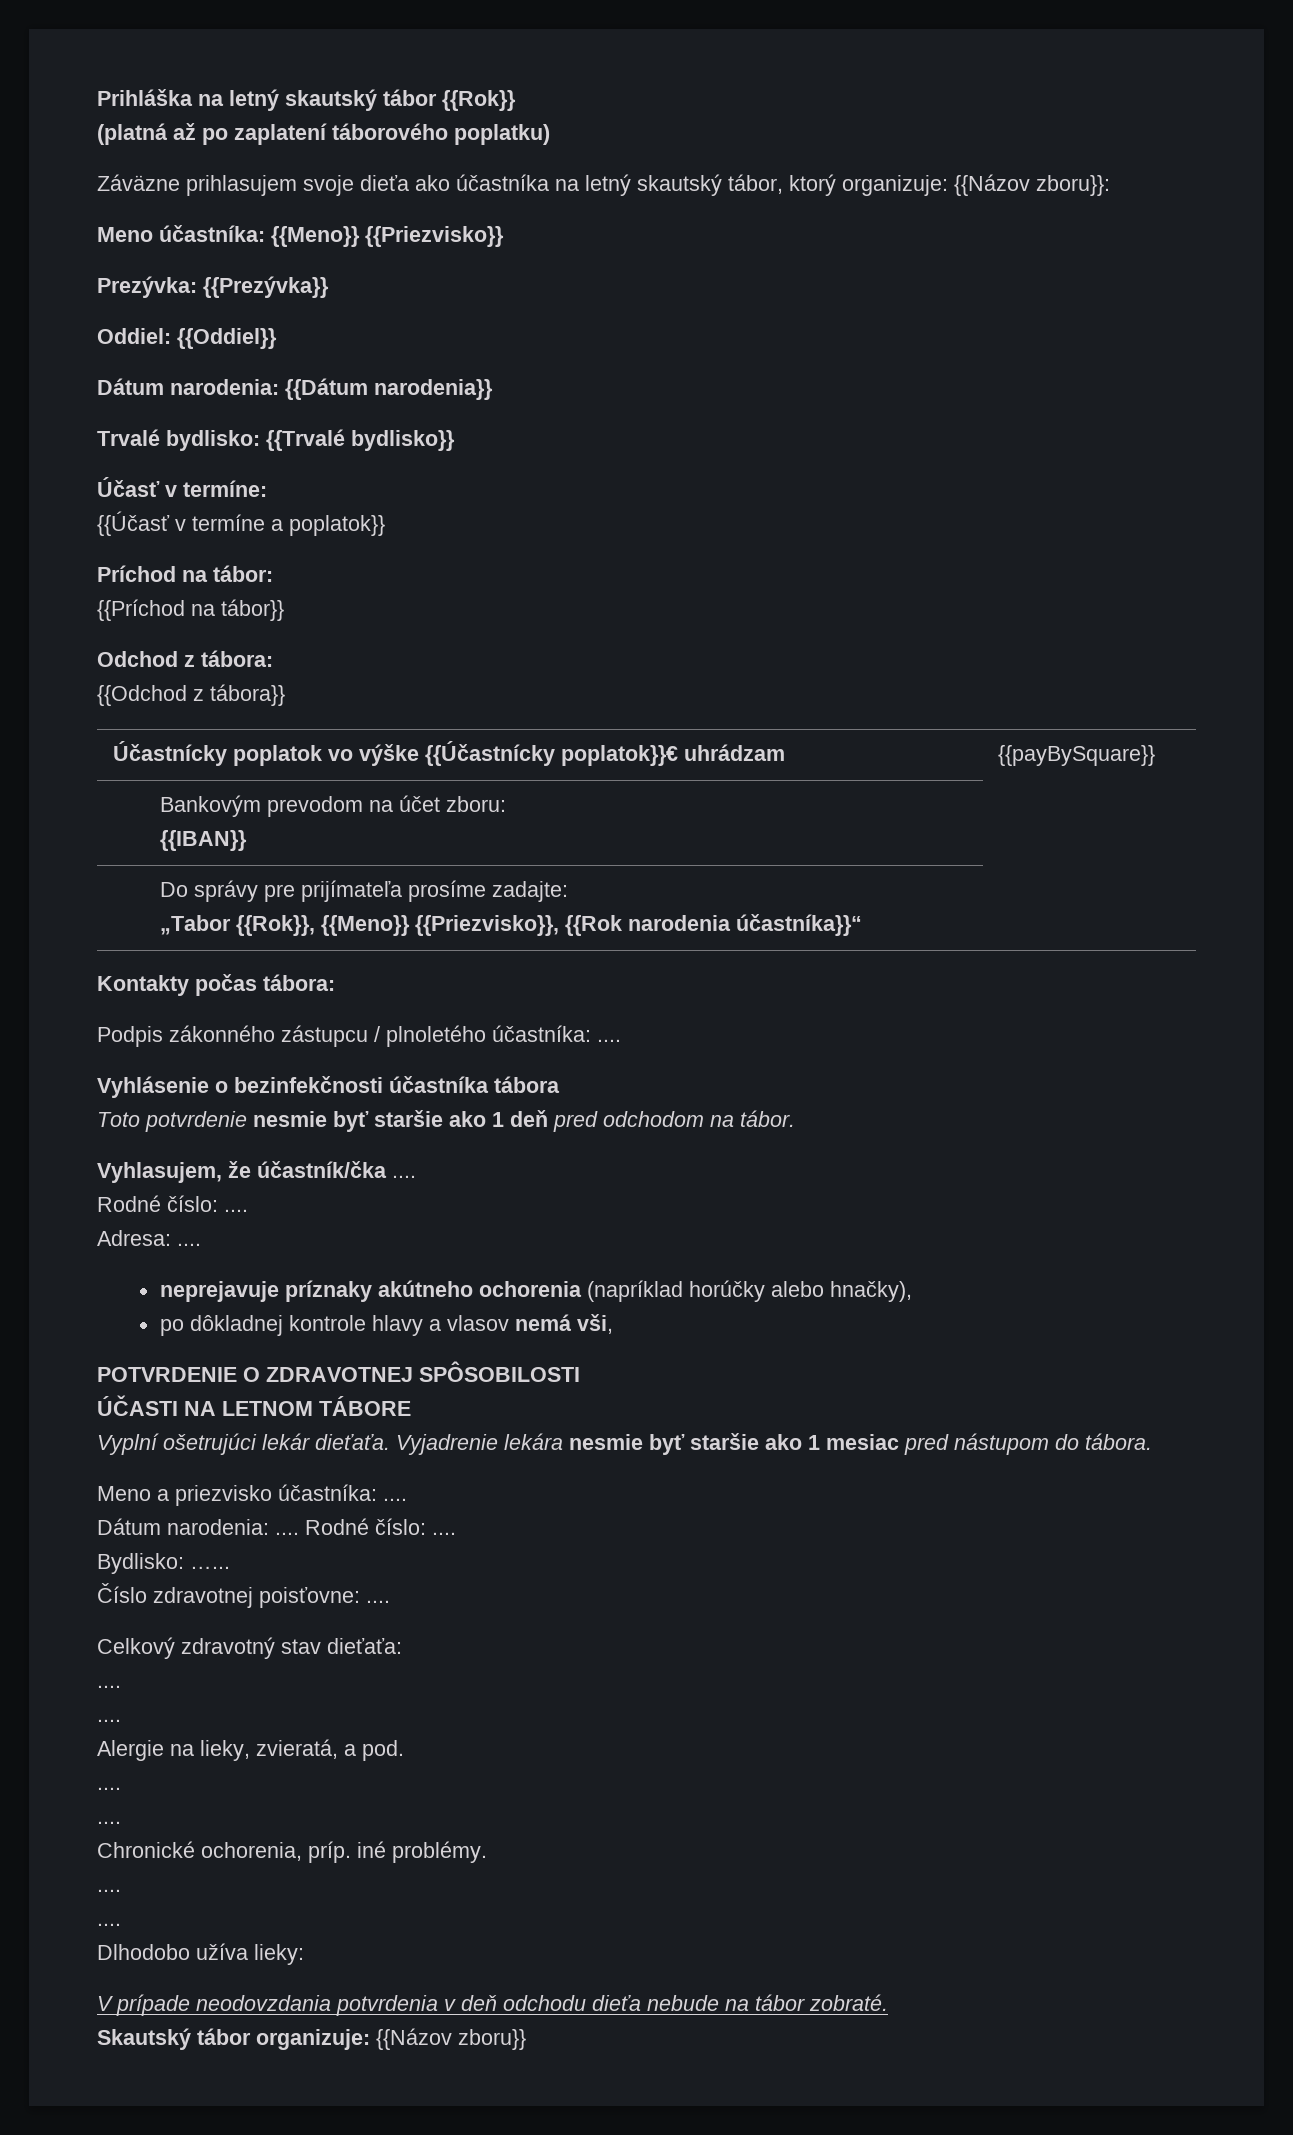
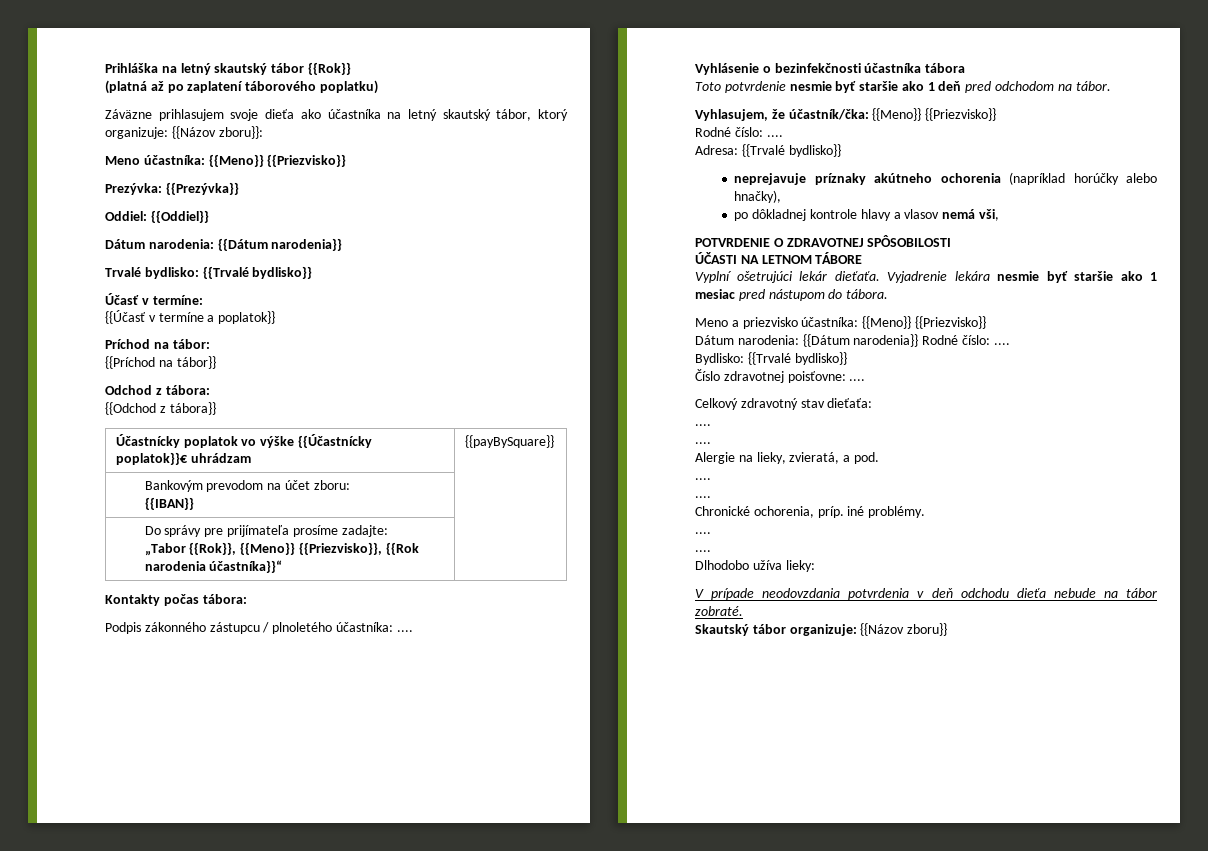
[257,1161,416,1178] účastník/čka .... -> [788,108,997,121] účastník/čka: {{Meno}} {{Priezvisko}}
[177,1243,201,1246] .... -> [741,144,841,157] {{Trvalé bydlisko}}
[383,1498,407,1501] [97,1518,299,1535] .... // Dátum narodenia: .... -> [862,316,986,329] [695,334,919,347] {{Meno}} {{Priezvisko}} // Dátum narodenia: {{Dátum narodenia}}
[190,1566,230,1569] …... -> [747,352,847,365] {{Trvalé bydlisko}}

